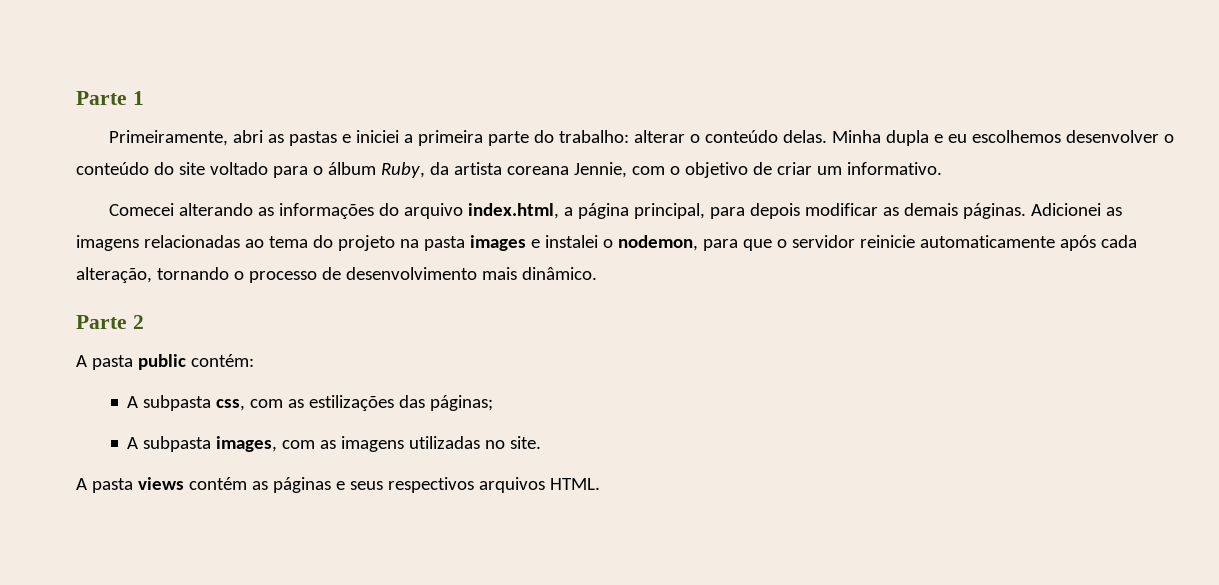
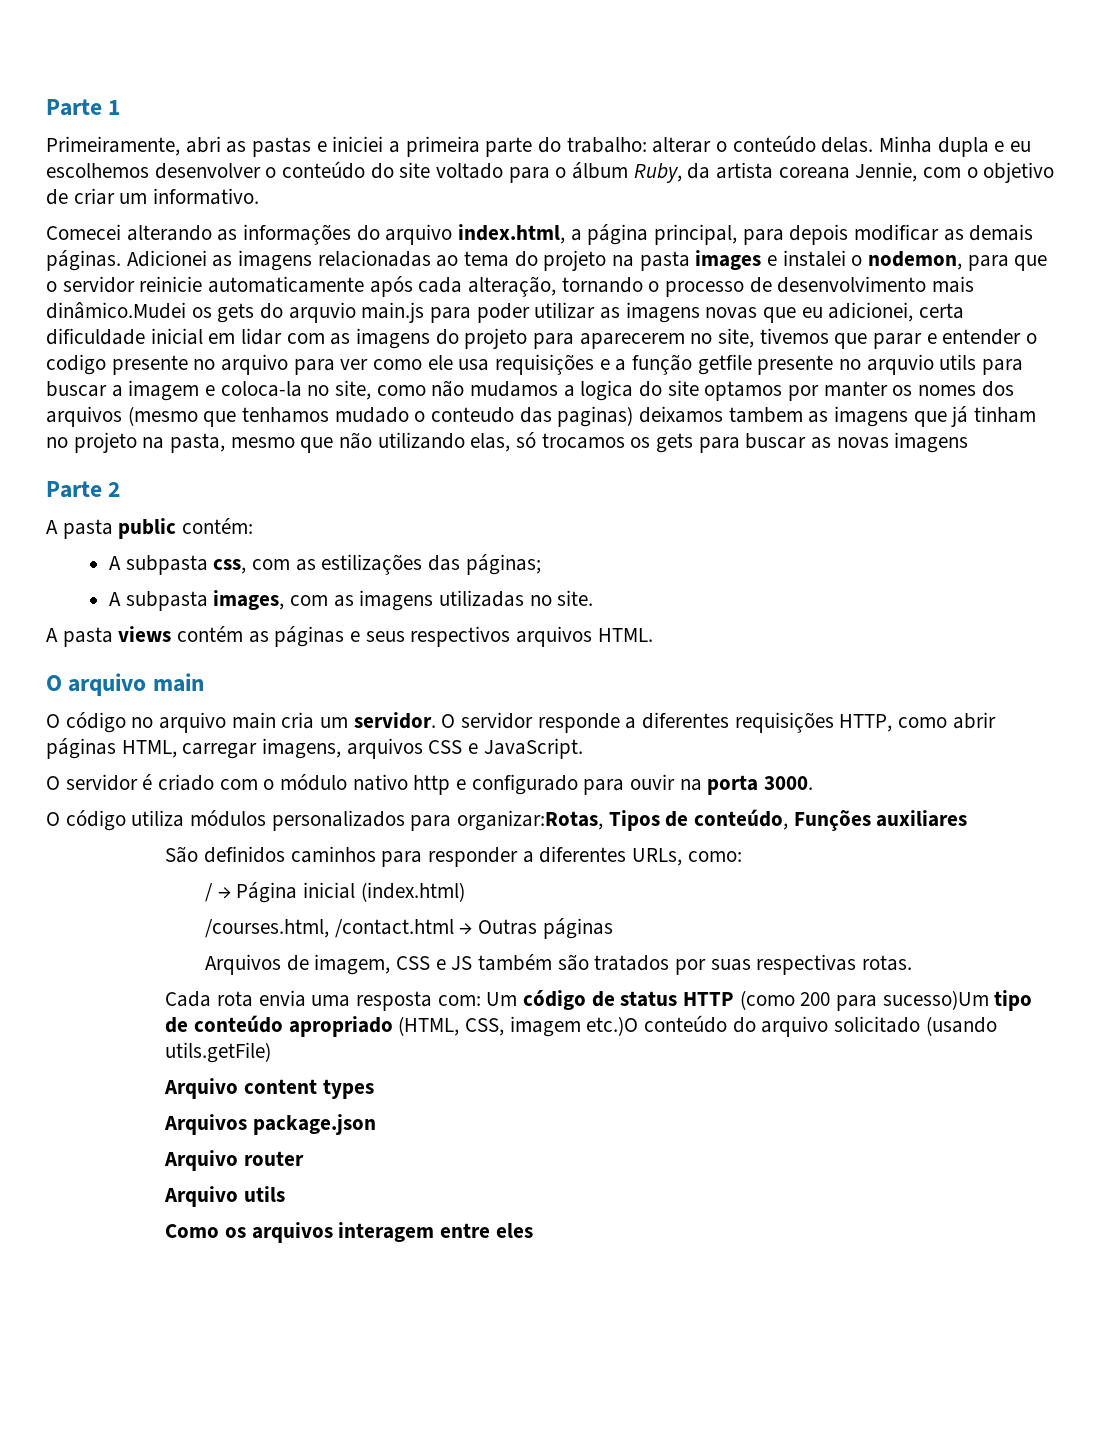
[521,267,597,280] dinâmico. -> [46,302,965,323] [46,328,1038,349] [46,354,1024,375] [46,380,1014,401] [46,406,1037,427] [46,432,969,453] dinâmico.Mudei os gets do arquvio main.js para poder utilizar as imagens novas que eu adicionei, certa dificuldade inicial em lidar com as imagens do projeto para aparecerem no site, tivemos que parar e entender o codigo presente no arquivo para ver como ele usa requisições e a função getfile presente no arquvio utils para buscar a imagem e coloca-la no site, como não mudamos a logica do site optamos por manter os nomes dos arquivos (mesmo que tenhamos mudado o conteudo das paginas) deixamos tambem as imagens que já tinham no projeto na pasta, mesmo que não utilizando elas, só trocamos os gets para buscar as novas imagens
(600, 484) none -> [46,673,204,696] [46,712,996,733] [46,738,583,759] [46,774,814,795] [46,809,968,831] [165,846,742,867] [205,882,465,903] [205,918,613,939] [205,954,913,975] [165,990,1033,1011] [165,1015,997,1037] [165,1042,272,1063] [164,1078,374,1099] [164,1114,376,1135] [164,1150,304,1171] [164,1186,285,1207] [165,1222,533,1243] // O arquivo main // O código no arquivo main cria um servidor. O servidor responde a diferentes requisições HTTP, como abrir páginas HTML, carregar imagens, arquivos CSS e JavaScript. // O servidor é criado com o módulo nativo http e configurado para ouvir na porta 3000. // O código utiliza módulos personalizados para organizar:Rotas, Tipos de conteúdo, Funções auxiliares // São definidos caminhos para responder a diferentes URLs, como: // / → Página inicial (index.html) // /courses.html, /contact.html → Outras páginas // Arquivos de imagem, CSS e JS também são tratados por suas respectivas rotas. // Cada rota envia uma resposta com: Um código de status HTTP (como 200 para sucesso)Um tipo de conteúdo apropriado (HTML, CSS, imagem etc.)O conteúdo do arquivo solicitado (usando utils.getFile) // Arquivo content types // Arquivos package.json // Arquivo router // Arquivo utils // Como os arquivos interagem entre eles

